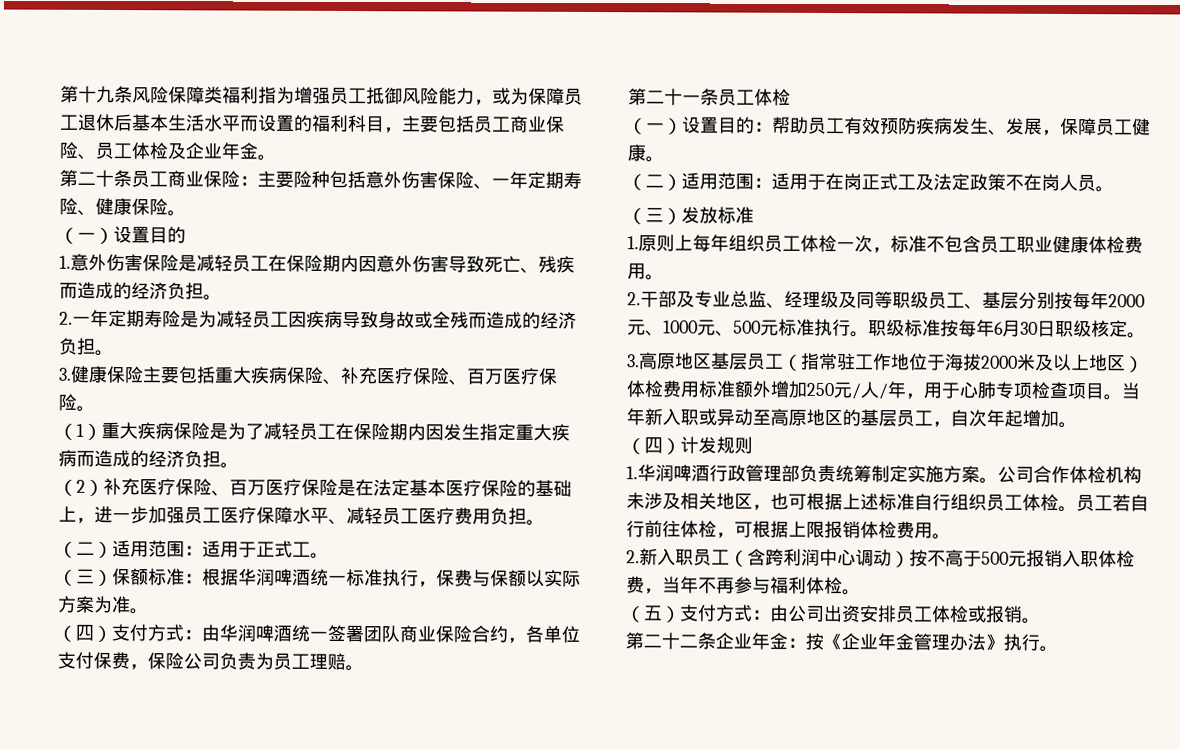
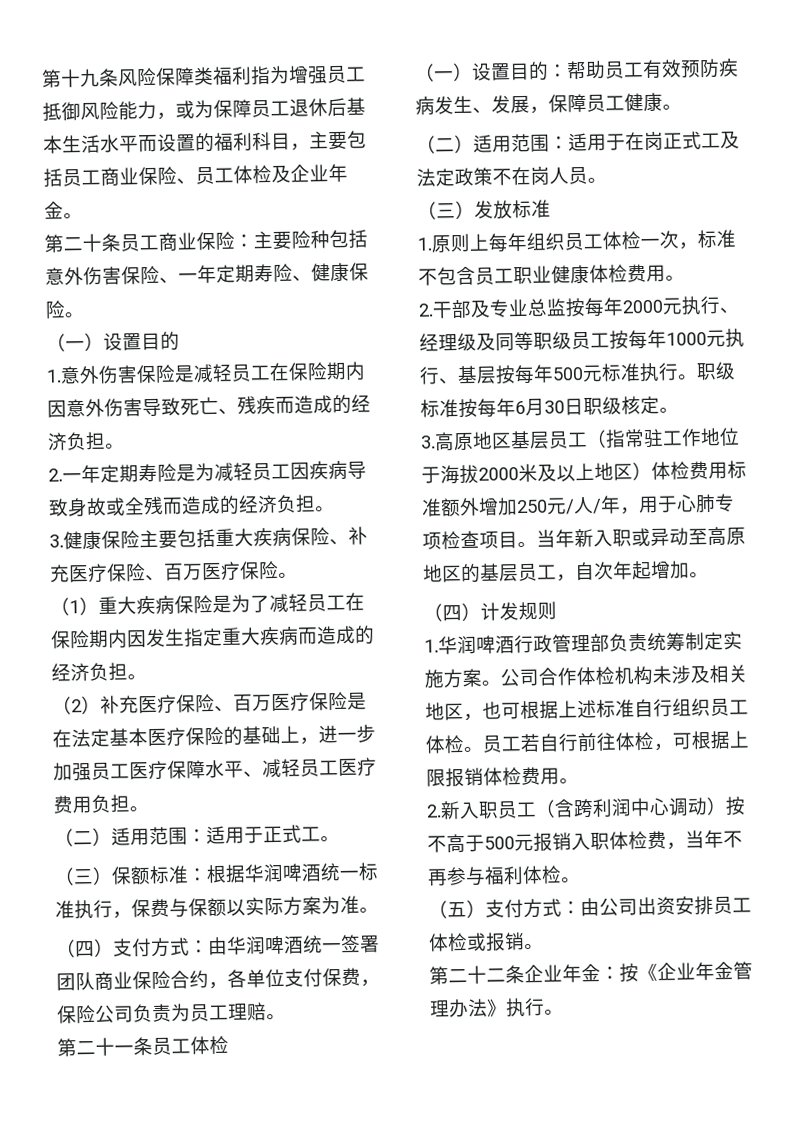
(767, 299) none -> [565,295,721,318] 按每年2000元执行
[964,291,1145,310] [627,319,734,337] 、基层分别按每年2000元、1000元、 -> [609,328,745,350] [419,364,554,385] 按每年1000元执行、基层按每年

